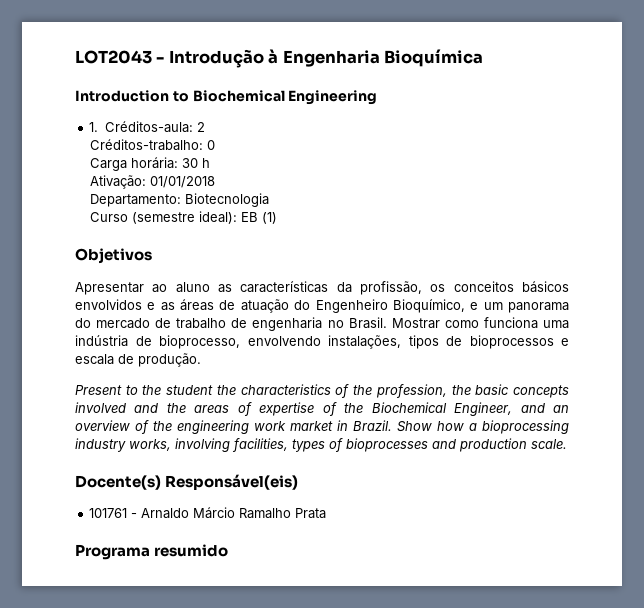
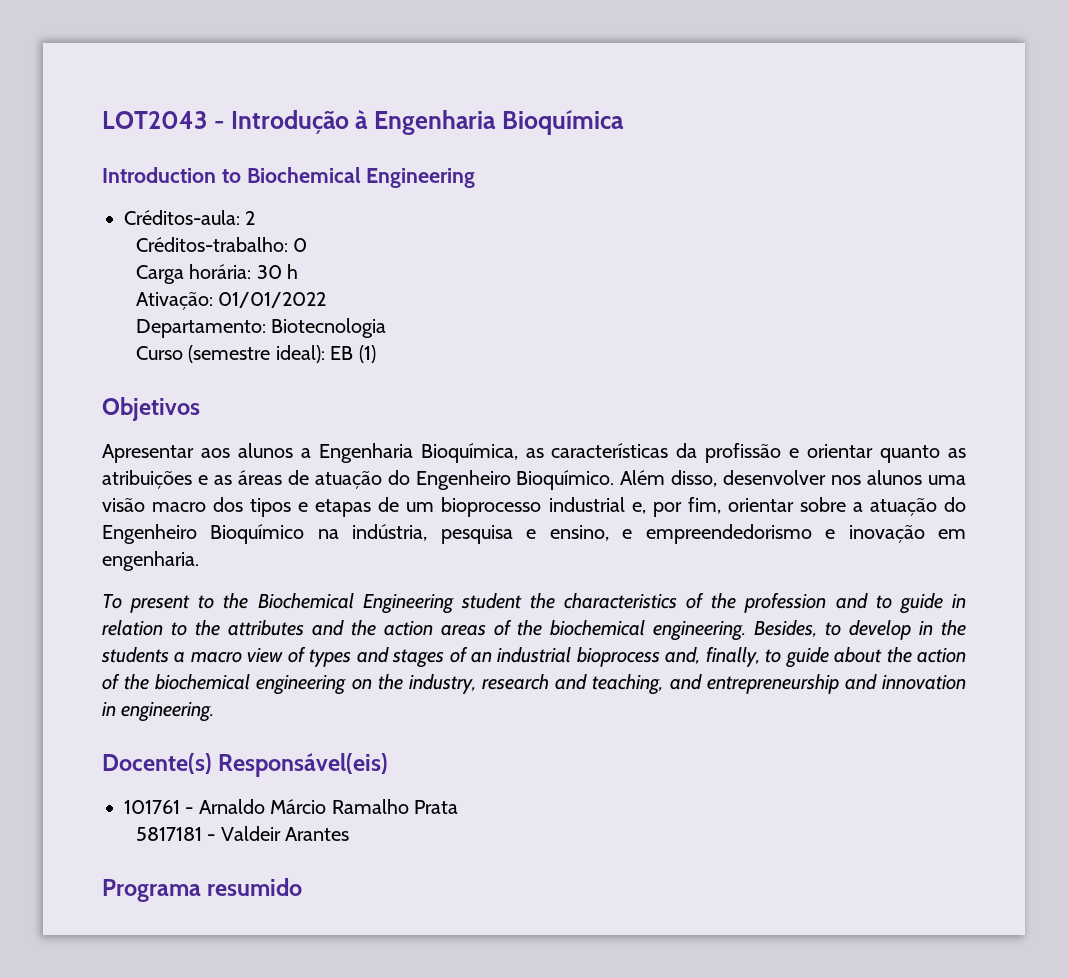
[89,122,99,132] 1. -> (476, 178) none
[149,176,215,188] 01/01/2018 -> [218,292,327,308] 01/01/2022
[152,281,569,295] [75,299,142,310] ao aluno as características da profissão, os conceitos básicos envolvidos -> [200,443,966,463] [102,470,192,489] aos alunos a Engenharia Bioquímica, as características da profissão e orientar quanto as atribuições
[392,299,569,313] [75,317,569,331] [75,335,569,349] [75,353,201,367] [75,385,162,395] Bioquímico, e um panorama do mercado de trabalho de engenharia no Brasil. Mostrar como funciona uma indústria de bioprocesso, envolvendo instalações, tipos de bioprocessos e escala de produção. // Present to the -> [516,470,967,490] [102,497,966,517] [102,524,967,544] [102,551,199,571] [102,593,454,614] Bioquímico. Além disso, desenvolver nos alunos uma visão macro dos tipos e etapas de um bioprocesso industrial e, por fim, orientar sobre a atuação do Engenheiro Bioquímico na indústria, pesquisa e ensino, e empreendedorismo e inovação em engenharia. // To present to the Biochemical Engineering
[375,384,570,398] [75,402,126,413] profession, the basic concepts involved -> [744,593,966,614] [102,620,304,636] profession and to guide in relation to the attributes
(186, 408) none -> [383,621,433,636] action
[259,402,569,416] [75,420,569,434] [75,438,567,452] expertise of the Biochemical Engineer, and an overview of the engineering work market in Brazil. Show how a bioprocessing industry works, involving facilities, types of bioprocesses and production scale. -> [517,620,966,641] [101,647,966,668] [102,674,967,695] [102,702,215,722] the biochemical engineering. Besides, to develop in the students a macro view of types and stages of an industrial bioprocess and, finally, to guide about the action of the biochemical engineering on the industry, research and teaching, and entrepreneurship and innovation in engineering.
(327, 513) none -> [136,826,350,841] // 5817181 - Valdeir Arantes

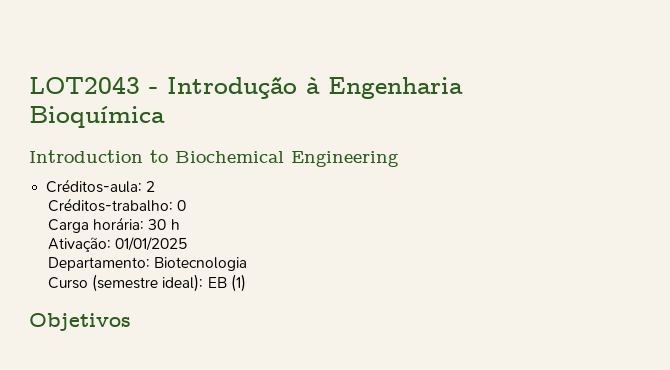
[218,292,327,308] 01/01/2022 -> [115,237,188,251] 01/01/2025
[102,443,966,463] [102,470,967,490] [102,497,966,517] [102,524,967,544] [102,551,199,571] [102,593,966,614] [102,620,966,641] [101,647,966,668] [102,674,967,695] [102,702,215,722] [102,753,389,777] [124,799,458,814] [136,826,350,841] [102,878,303,902] // Apresentar aos alunos a Engenharia Bioquímica, as características da profissão e orientar quanto as atribuições e as áreas de atuação do Engenheiro Bioquímico. Além disso, desenvolver nos alunos uma visão macro dos tipos e etapas de um bioprocesso industrial e, por fim, orientar sobre a atuação do Engenheiro Bioquímico na indústria, pesquisa e ensino, e empreendedorismo e inovação em engenharia. // To present to the Biochemical Engineering student the characteristics of the profession and to guide in relation to the attributes and the action areas of the biochemical engineering. Besides, to develop in the students a macro view of types and stages of an industrial bioprocess and, finally, to guide about the action of the biochemical engineering on the industry, research and teaching, and entrepreneurship and innovation in engineering. // Docente(s) Responsável(eis) // 101761 - Arnaldo Márcio Ramalho Prata // 5817181 - Valdeir Arantes // Programa resumido -> (131, 322) none

